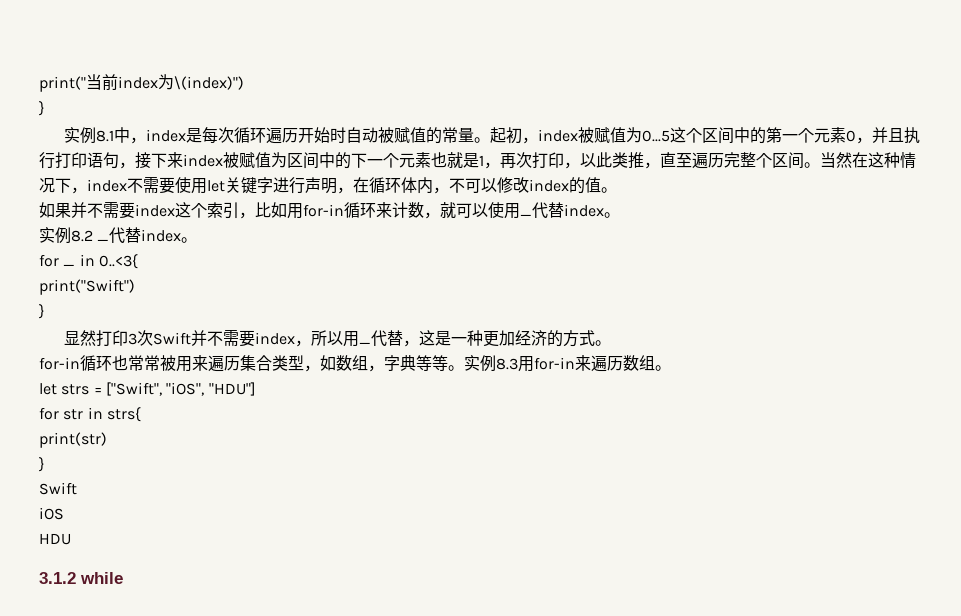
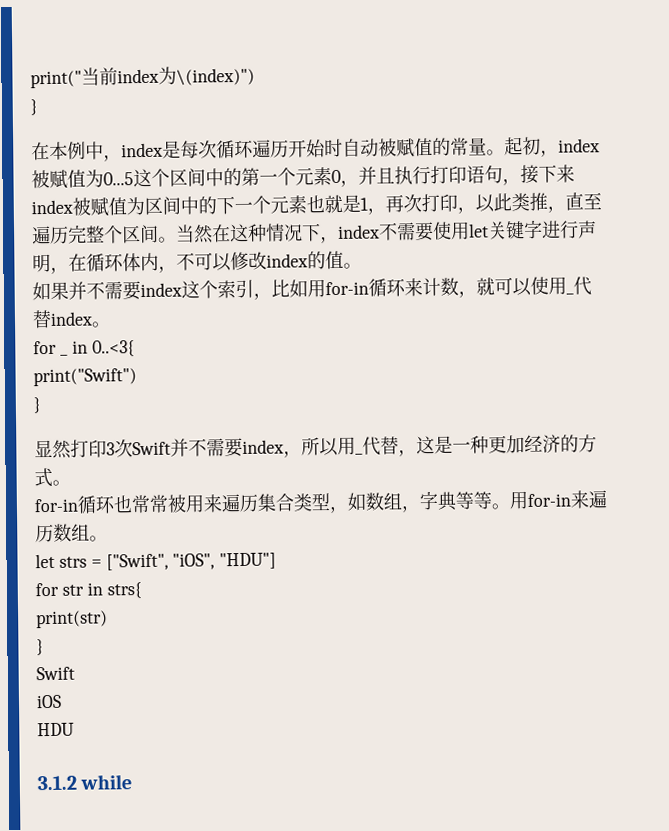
[64,127,115,144] 实例8.1 -> [31,141,86,161] 在本例
[39,227,198,244] // 实例8.2 _代替index。 -> (111, 324) none
[464,355,518,372] 实例8.3 -> (510, 506) none

